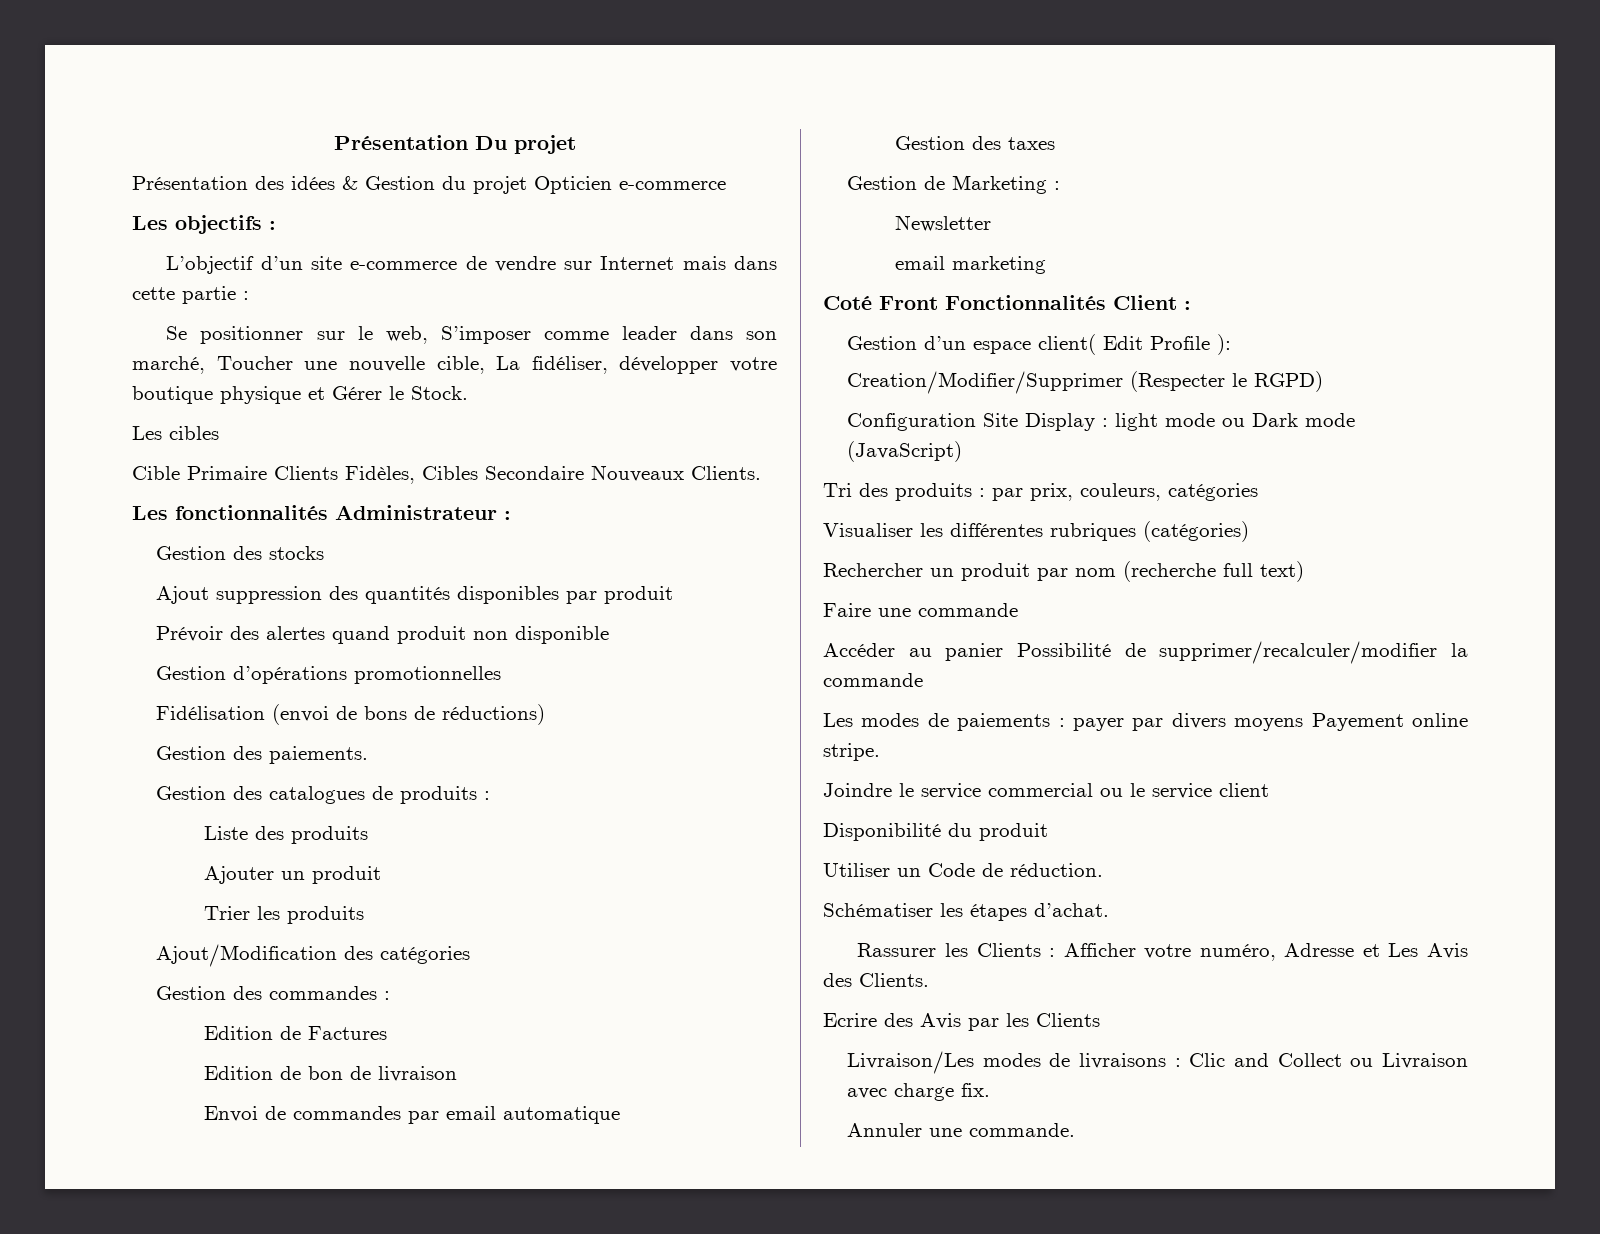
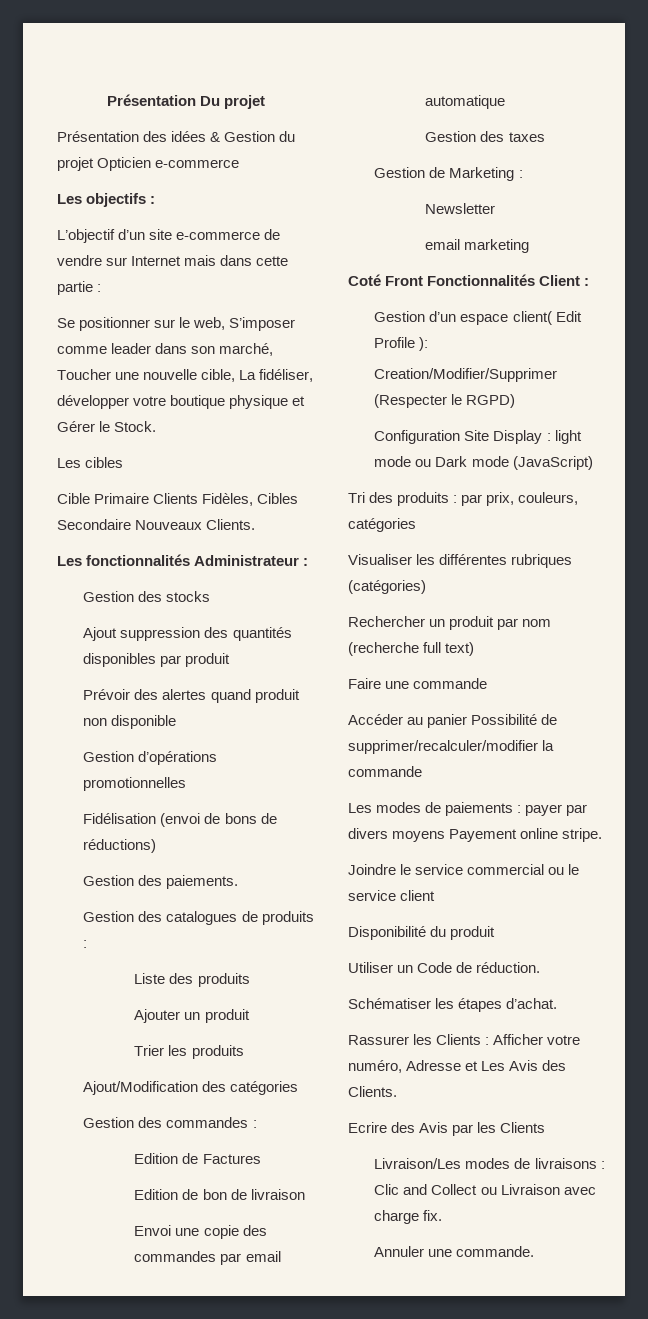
[265,1106,287,1120] de -> [175,1225,267,1239] une copie des

